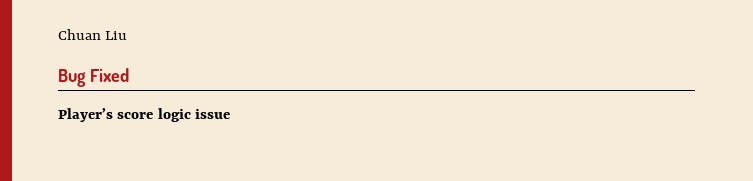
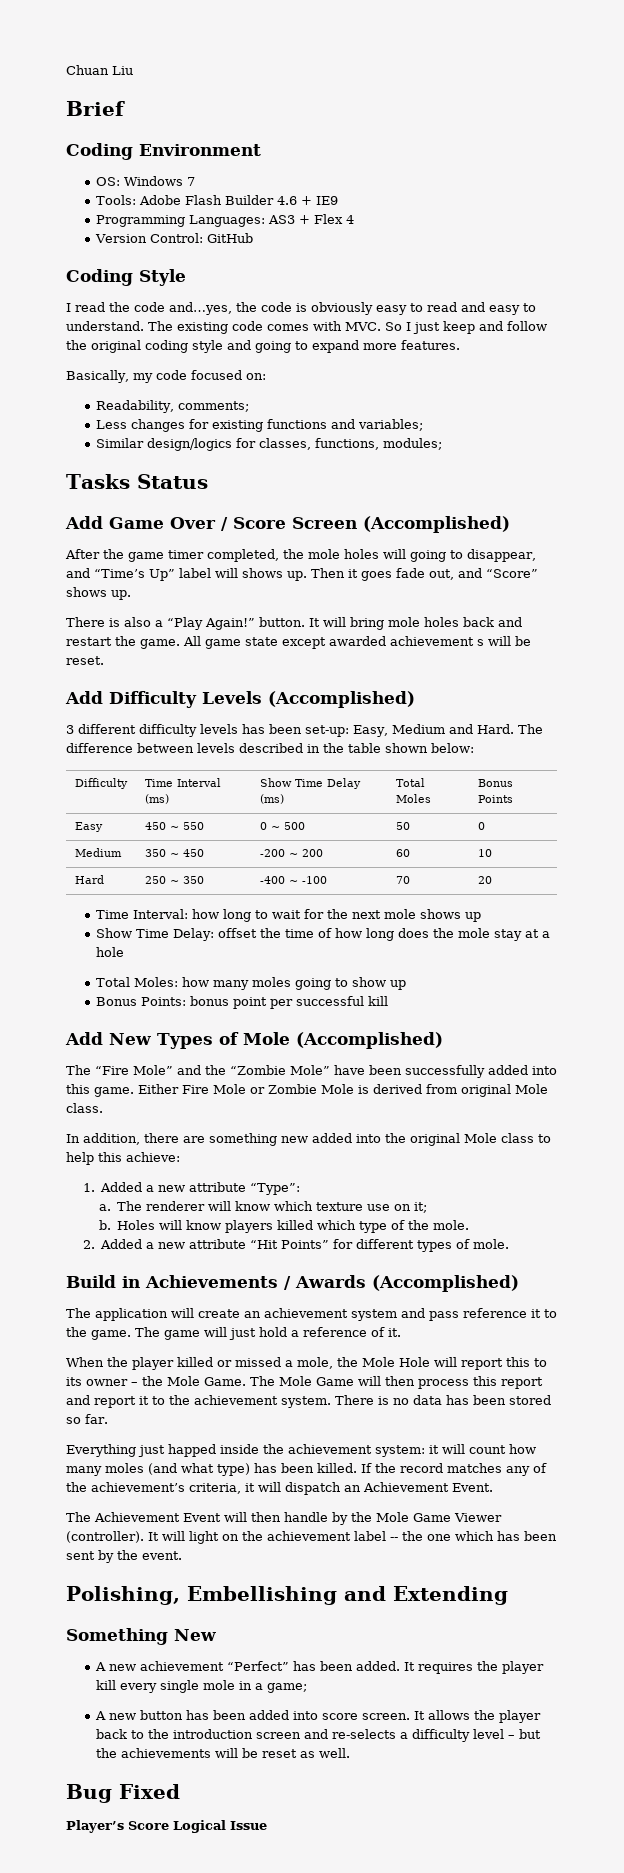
(128, 35) none -> [66,101,125,116] [66,143,261,160] [96,176,196,186] [96,195,339,205] [96,214,355,227] [95,233,254,243] [66,269,186,286] [66,302,536,315] [66,321,547,334] [66,340,460,353] [66,370,266,383] [96,400,250,413] [96,419,424,432] [96,438,443,451] [66,474,208,489] [65,516,510,533] [65,549,536,562] [66,568,538,581] [66,587,131,600] [66,617,522,630] [66,636,531,649] [66,656,104,665] [65,691,415,708] [66,724,543,737] [66,743,474,753] [74,778,128,789] [144,778,221,787] [144,794,169,804] [259,778,361,789] [259,794,284,804] [395,778,425,787] [395,794,431,803] [477,779,513,787] [477,795,513,803] [74,822,103,832] [144,822,204,830] [259,822,305,830] [395,822,410,830] [477,822,485,830] [74,848,122,857] [144,849,204,857] [259,849,323,857] [395,849,410,857] [477,849,492,857] [74,875,104,884] [144,876,204,884] [259,876,327,884] [395,876,410,884] [477,876,492,884] [96,909,482,922] [96,928,551,941] [96,947,125,957] [96,977,407,990] [96,996,389,1009] [65,1032,443,1049] [66,1065,557,1078] [66,1084,548,1097] [66,1103,103,1113] [66,1133,551,1146] [66,1152,180,1165] [82,1182,300,1195] [99,1201,428,1213] [99,1220,470,1233] [82,1239,509,1252] [66,1275,519,1292] [66,1308,557,1321] [66,1327,401,1340] [66,1357,547,1370] [66,1376,543,1389] [66,1395,551,1408] [66,1414,108,1424] [66,1444,536,1457] [66,1463,547,1476] [66,1482,493,1495] [66,1512,502,1525] [66,1531,557,1544] [66,1550,182,1563] [66,1586,508,1605] [66,1628,216,1645] [95,1661,545,1674] [96,1680,308,1693] [95,1710,542,1723] [96,1729,542,1742] [96,1748,351,1758] // Brief // Coding Environment // OS: Windows 7 // Tools: Adobe Flash Builder 4.6 + IE9 // Programming Languages: AS3 + Flex 4 // Version Control: GitHub // Coding Style // I read the code and…yes, the code is obviously easy to read and easy to understand. The existing code comes with MVC. So I just keep and follow the original coding style and going to expand more features. // Basically, my code focused on: // Readability, comments; // Less changes for existing functions and variables; // Similar design/logics for classes, functions, modules; // Tasks Status // Add Game Over / Score Screen (Accomplished) // After the game timer completed, the mole holes will going to disappear, and “Time’s Up” label will shows up. Then it goes fade out, and “Score” shows up. // There is also a “Play Again!” button. It will bring mole holes back and restart the game. All game state except awarded achievement s will be reset. // Add Difficulty Levels (Accomplished) // 3 different difficulty levels has been set-up: Easy, Medium and Hard. The difference between levels described in the table shown below: // Difficulty | Time Interval (ms) | Show Time Delay (ms) | Total Moles | Bonus Points // Easy | 450 ~ 550 | 0 ~ 500 | 50 | 0 // Medium | 350 ~ 450 | -200 ~ 200 | 60 | 10 // Hard | 250 ~ 350 | -400 ~ -100 | 70 | 20 // Time Interval: how long to wait for the next mole shows up // Show Time Delay: offset the time of how long does the mole stay at a hole // Total Moles: how many moles going to show up // Bonus Points: bonus point per successful kill // Add New Types of Mole (Accomplished) // The “Fire Mole” and the “Zombie Mole” have been successfully added into this game. Either Fire Mole or Zombie Mole is derived from original Mole class. // In addition, there are something new added into the original Mole class to help this achieve: // 1. Added a new attribute “Type”: // a. The renderer will know which texture use on it; // b. Holes will know players killed which type of the mole. // 2. Added a new attribute “Hit Points” for different types of mole. // Build in Achievements / Awards (Accomplished) // The application will create an achievement system and pass reference it to the game. The game will just hold a reference of it. // When the player killed or missed a mole, the Mole Hole will report this to its owner – the Mole Game. The Mole Game will then process this report and report it to the achievement system. There is no data has been stored so far. // Everything just happed inside the achievement system: it will count how many moles (and what type) has been killed. If the record matches any of the achievement’s criteria, it will dispatch an Achievement Event. // The Achievement Event will then handle by the Mole Game Viewer (controller). It will light on the achievement label -- the one which has been sent by the event. // Polishing, Embellishing and Extending // Something New // A new achievement “Perfect” has been added. It requires the player kill every single mole in a game; // A new button has been added into score screen. It allows the player back to the introduction screen and re-selects a difficulty level – but the achievements will be reset as well.
[117,108,231,122] score logic issue -> [128,1820,267,1833] Score Logical Issue

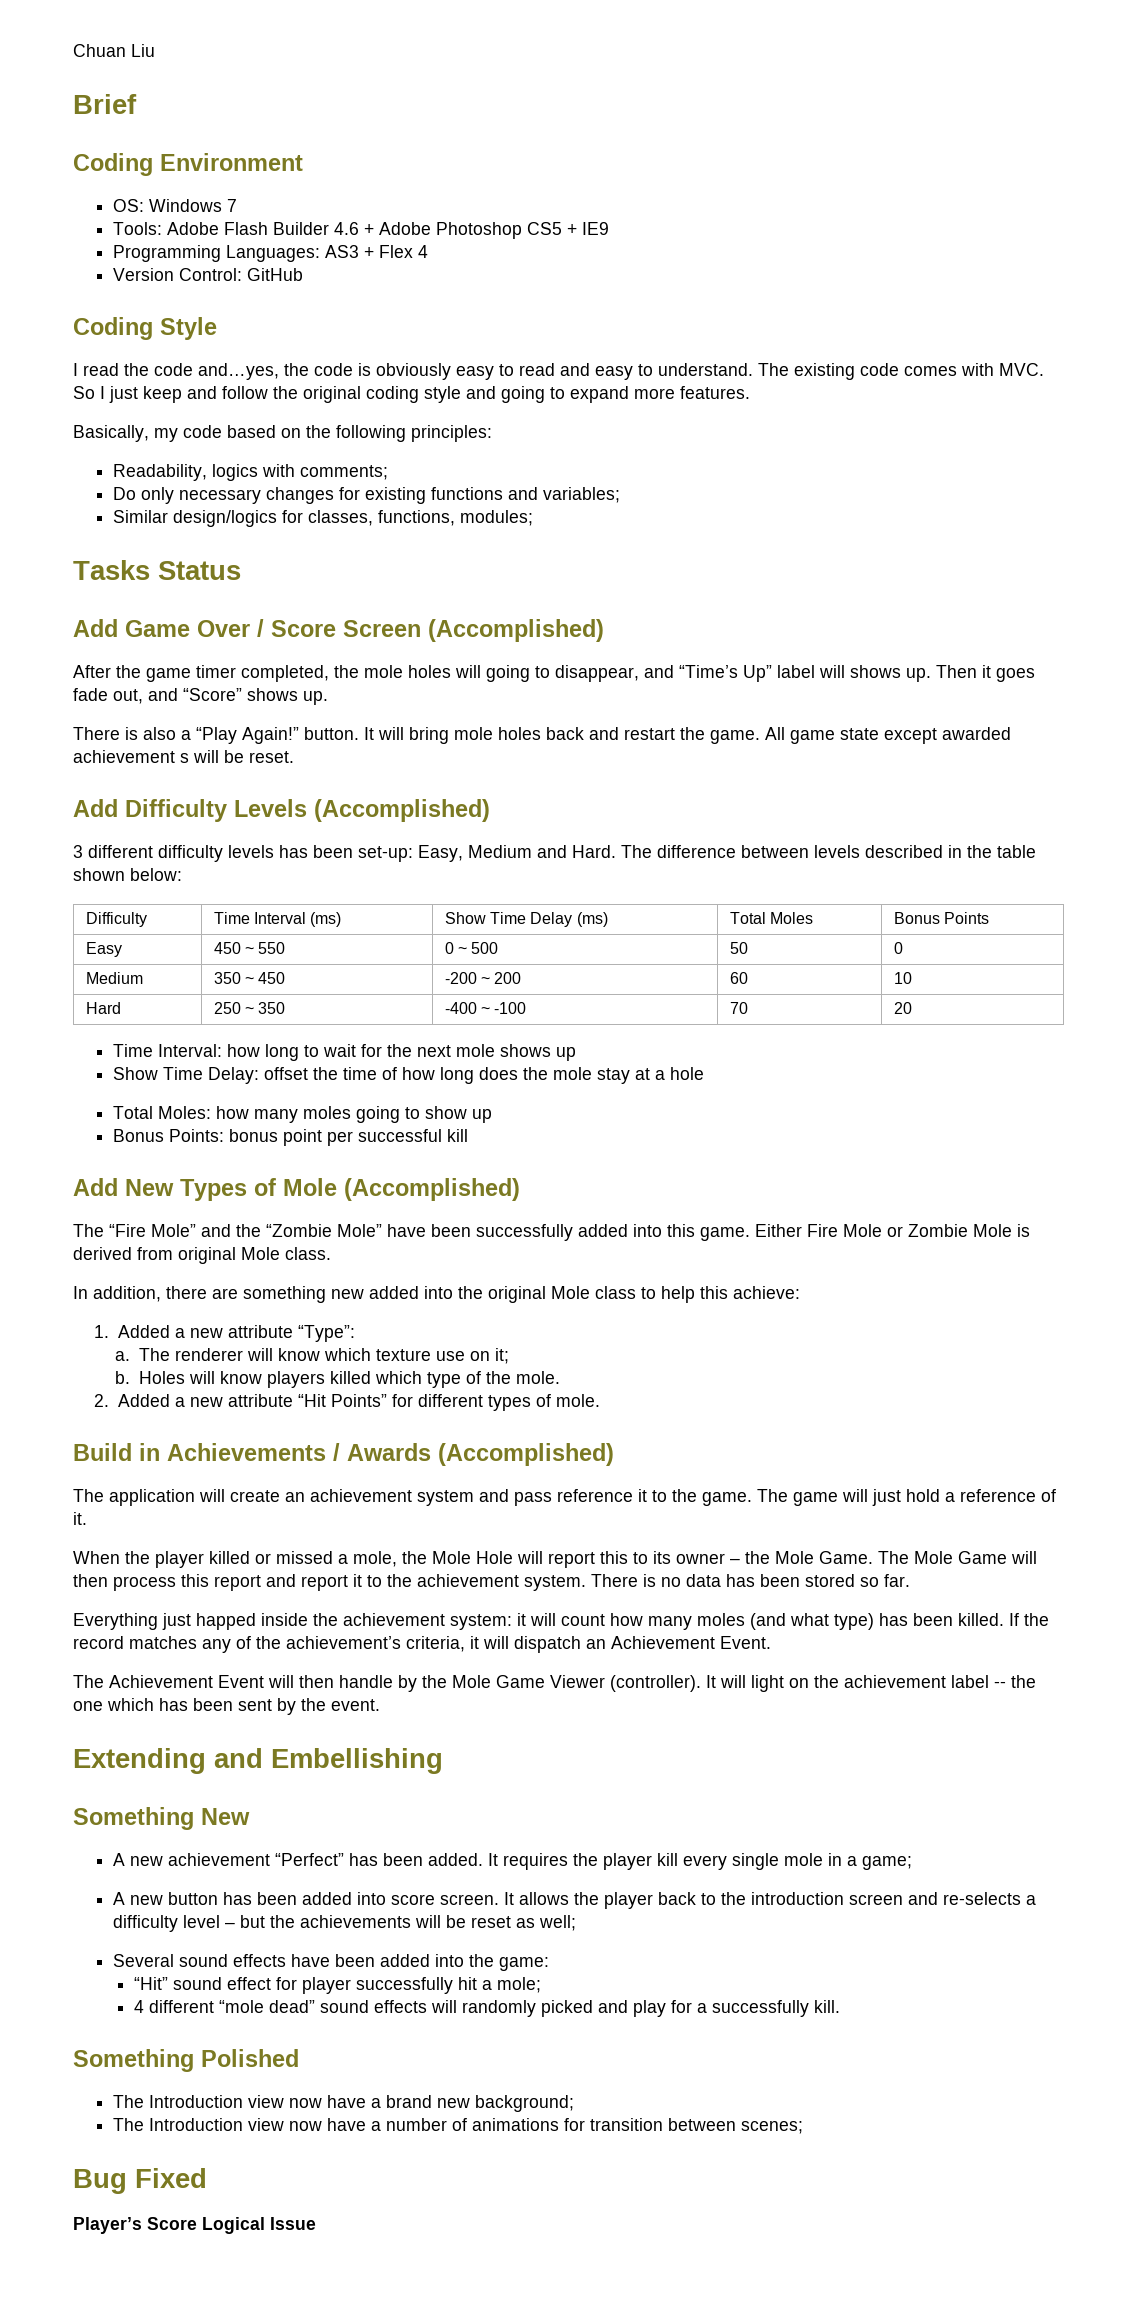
(313, 200) none -> [379,222,578,239] Adobe Photoshop CS5 +
[190,370,266,380] focused on: -> [227,425,492,442] based on the following principles:
(175, 406) none -> [212,464,296,481] logics with
[96,420,128,429] Less -> [113,487,262,504] Do only necessary
[66,1586,180,1605] Polishing, -> [73,1748,263,1774] Extending and
[344,1586,508,1605] and Extending -> (443, 1761) none
[319,1748,351,1758] well. -> [539,1915,577,1931] [113,1954,550,1971] [134,1977,542,1994] [134,2000,841,2017] [73,2049,299,2072] [113,2095,575,2112] [113,2118,804,2134] well; // Several sound effects have been added into the game: // “Hit” sound effect for player successfully hit a mole; // 4 different “mole dead” sound effects will randomly picked and play for a successfully kill. // Something Polished // The Introduction view now have a brand new background; // The Introduction view now have a number of animations for transition between scenes;

